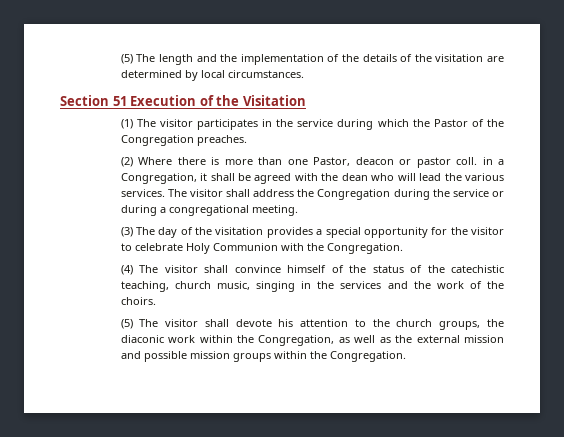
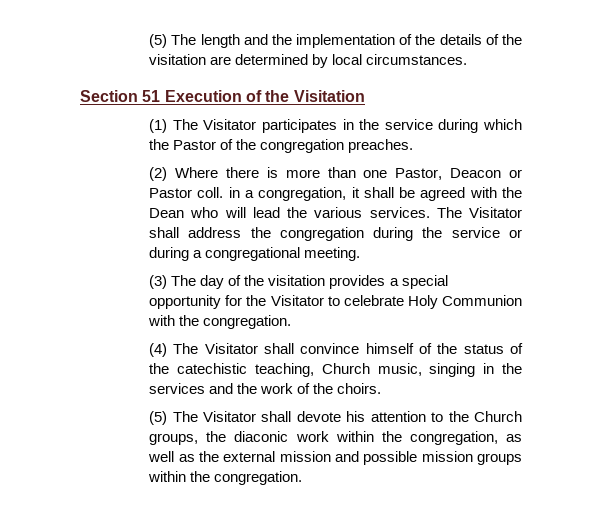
[159,119,193,127] visitor -> [203,119,257,130] Visitator
[120,135,194,146] Congregation -> [260,139,345,153] congregation
[355,157,451,168] deacon or pastor -> [450,168,522,178] [149,188,193,198] Deacon or Pastor
[120,173,197,184] Congregation, -> [258,187,347,201] congregation,
[341,173,368,181] dean -> [149,208,185,218] Dean
[189,189,223,197] visitor -> [468,207,522,218] Visitator
[317,189,391,200] Congregation -> [279,227,364,241] congregation
[471,227,504,235] visitor -> [270,295,324,306] Visitator
[326,243,403,254] Congregation. -> [203,315,292,329] congregation.
[164,265,198,273] visitor -> [204,343,258,354] Visitator
[174,281,211,289] church -> [321,363,370,374] Church
[165,319,199,327] visitor -> [203,411,257,422] Visitator
[396,319,433,327] church -> [474,411,523,422] Church
[258,335,335,346] Congregation, -> [409,431,498,445] congregation,
[329,351,406,362] Congregation. -> [214,471,303,485] congregation.

